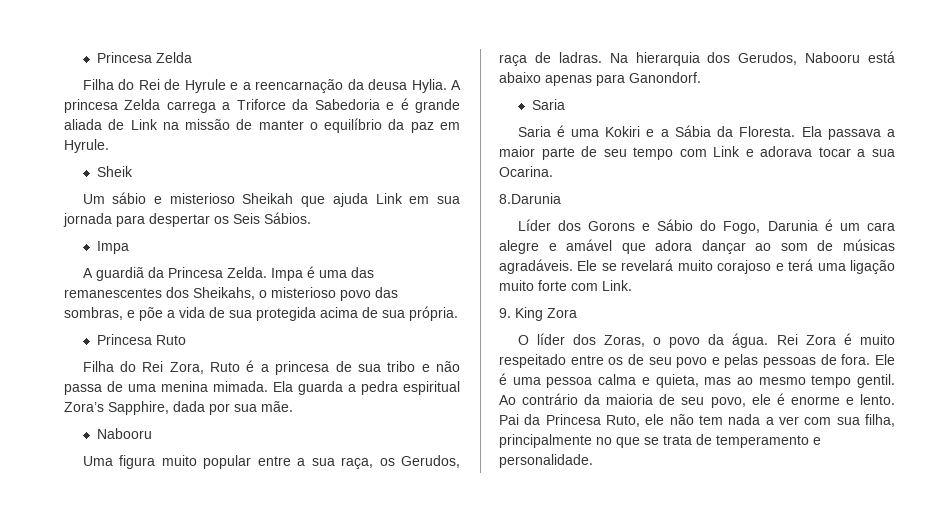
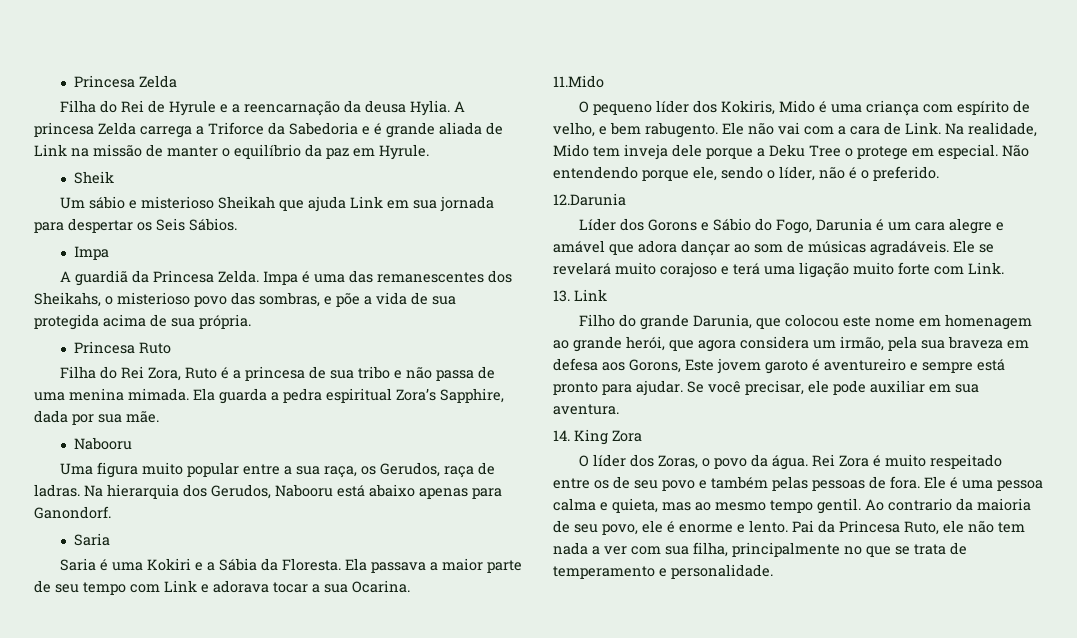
[499,193,561,204] 8.Darunia -> [553,75,604,88] [579,100,1031,116] [553,122,1037,138] [553,144,1029,160] [553,166,939,181] [553,193,626,206] 11.Mido // O pequeno líder dos Kokiris, Mido é uma criança com espírito de velho, e bem rabugento. Ele não vai com a cara de Link. Na realidade, Mido tem inveja dele porque a Deku Tree o protege em especial. Não entendendo porque ele, sendo o líder, não é o preferido. // 12.Darunia
[499,308,511,318] 9. -> [553,289,607,302] [579,314,1033,330] [553,336,1029,352] [553,358,1005,374] [553,380,979,396] [553,404,619,415] [553,430,570,441] 13. Link // Filho do grande Darunia, que colocou este nome em homenagem ao grande herói, que agora considera um irmão, pela sua braveza em defesa aos Gorons, Este jovem garoto é aventureiro e sempre está pronto para ajudar. Se você precisar, ele pode auxiliar em sua aventura. // 14.
(720, 361) none -> [711,476,768,489] também
[522,393,579,405] contrário -> [888,498,952,511] contrario

